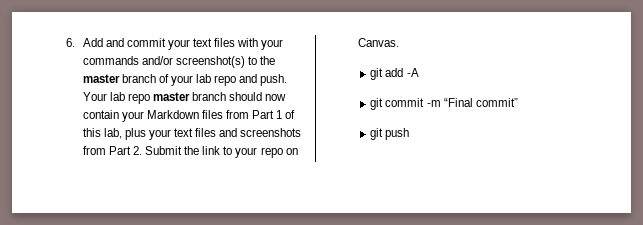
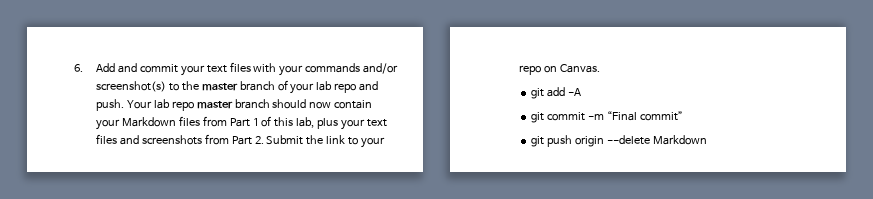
(410, 134) none -> [574,135,707,147] origin --delete Markdown

